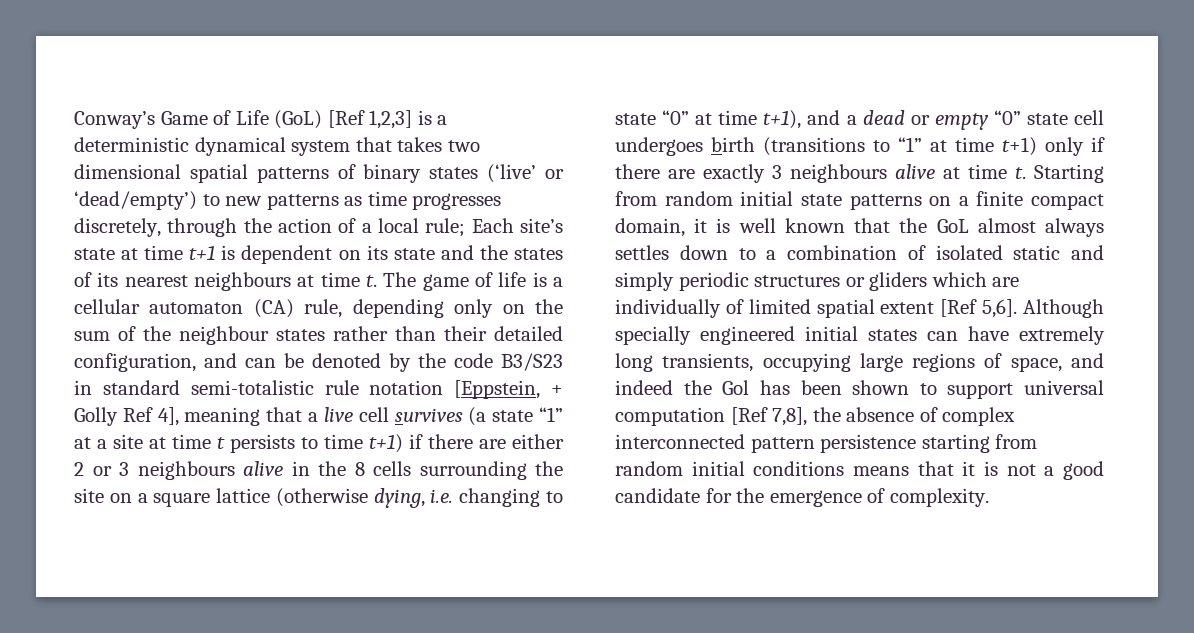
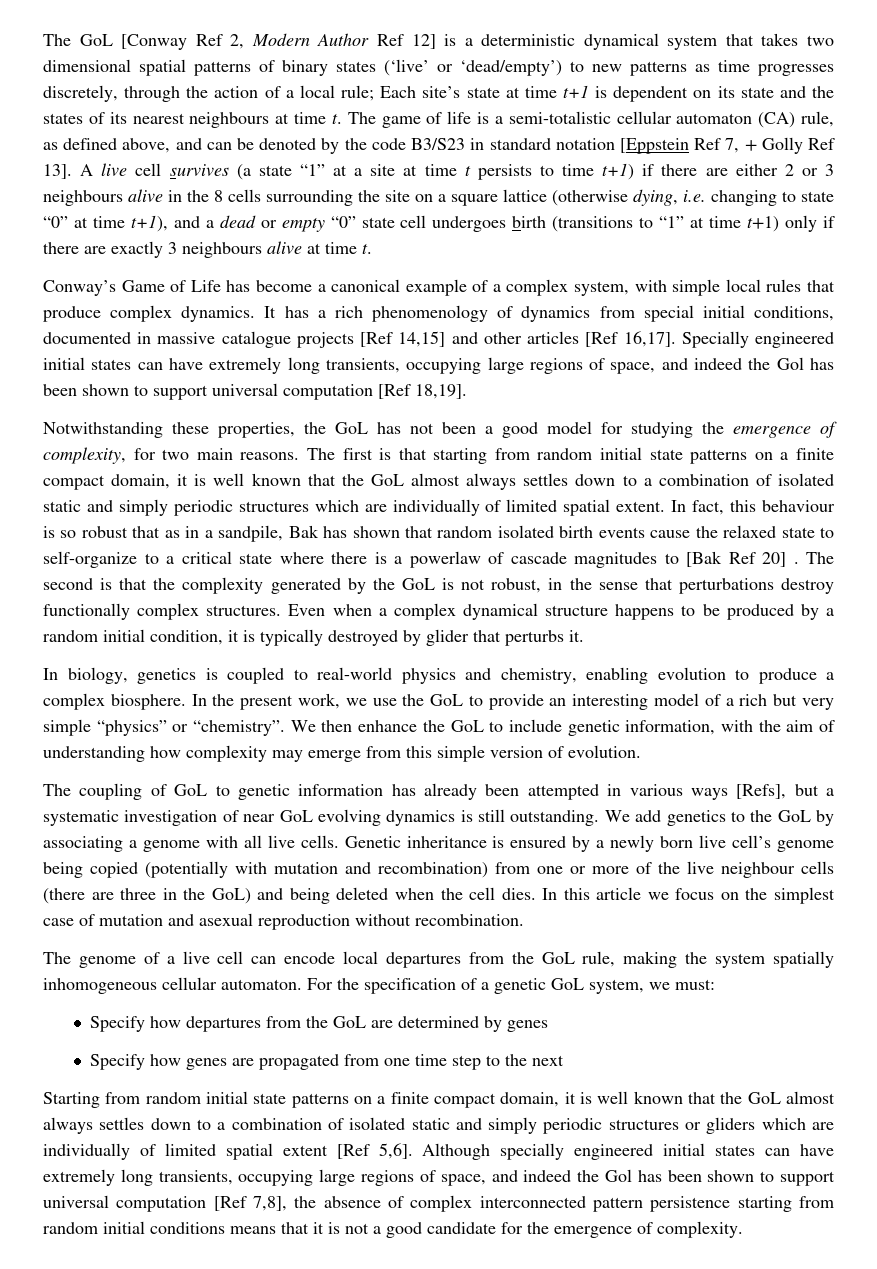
[74,110,413,129] Conway’s Game of Life (GoL) [Ref 1,2,3] -> [43,33,436,50] The GoL [Conway Ref 2, Modern Author Ref 12]
(563, 282) none -> [508,111,611,124] semi-totalistic
[352,299,563,318] [74,326,563,345] [74,353,196,372] depending only on the sum of the neighbour states rather than their detailed configuration, -> [43,138,171,153] as defined above,
[190,380,563,399] [74,407,319,426] semi-totalistic rule notation [Eppstein, + Golly Ref 4], meaning that a -> [555,137,836,154] [43,164,94,179] notation [Eppstein Ref 7, + Golly Ref 13]. A
(1026, 173) none -> [43,279,836,296] [43,305,834,322] [43,331,835,348] [43,357,834,374] [43,383,467,400] [43,421,837,438] [43,447,834,464] [43,473,835,490] [43,499,835,516] [43,525,835,542] [43,551,834,568] [43,577,835,594] [43,603,834,620] [43,629,584,646] [43,667,834,684] [43,693,834,710] [43,719,835,736] [43,745,641,762] [43,783,834,800] [43,809,834,826] [43,835,835,852] [43,861,834,878] [43,887,835,904] [43,913,524,930] [43,951,834,968] [43,977,715,994] [89,1016,548,1032] [89,1054,564,1070] // Conway’s Game of Life has become a canonical example of a complex system, with simple local rules that produce complex dynamics. It has a rich phenomenology of dynamics from special initial conditions, documented in massive catalogue projects [Ref 14,15] and other articles [Ref 16,17]. Specially engineered initial states can have extremely long transients, occupying large regions of space, and indeed the Gol has been shown to support universal computation [Ref 18,19]. // Notwithstanding these properties, the GoL has not been a good model for studying the emergence of complexity, for two main reasons. The first is that starting from random initial state patterns on a finite compact domain, it is well known that the GoL almost always settles down to a combination of isolated static and simply periodic structures which are individually of limited spatial extent. In fact, this behaviour is so robust that as in a sandpile, Bak has shown that random isolated birth events cause the relaxed state to self-organize to a critical state where there is a powerlaw of cascade magnitudes to [Bak Ref 20] . The second is that the complexity generated by the GoL is not robust, in the sense that perturbations destroy functionally complex structures. Even when a complex dynamical structure happens to be produced by a random initial condition, it is typically destroyed by glider that perturbs it. // In biology, genetics is coupled to real-world physics and chemistry, enabling evolution to produce a complex biosphere. In the present work, we use the GoL to provide an interesting model of a rich but very simple “physics” or “chemistry”. We then enhance the GoL to include genetic information, with the aim of understanding how complexity may emerge from this simple version of evolution. // The coupling of GoL to genetic information has already been attempted in various ways [Refs], but a systematic investigation of near GoL evolving dynamics is still outstanding. We add genetics to the GoL by associating a genome with all live cells. Genetic inheritance is ensured by a newly born live cell’s genome being copied (potentially with mutation and recombination) from one or more of the live neighbour cells (there are three in the GoL) and being deleted when the cell dies. In this article we focus on the simplest case of mutation and asexual reproduction without recombination. // The genome of a live cell can encode local departures from the GoL rule, making the system spatially inhomogeneous cellular automaton. For the specification of a genetic GoL system, we must: // Specify how departures from the GoL are determined by genes // Specify how genes are propagated from one time step to the next //

